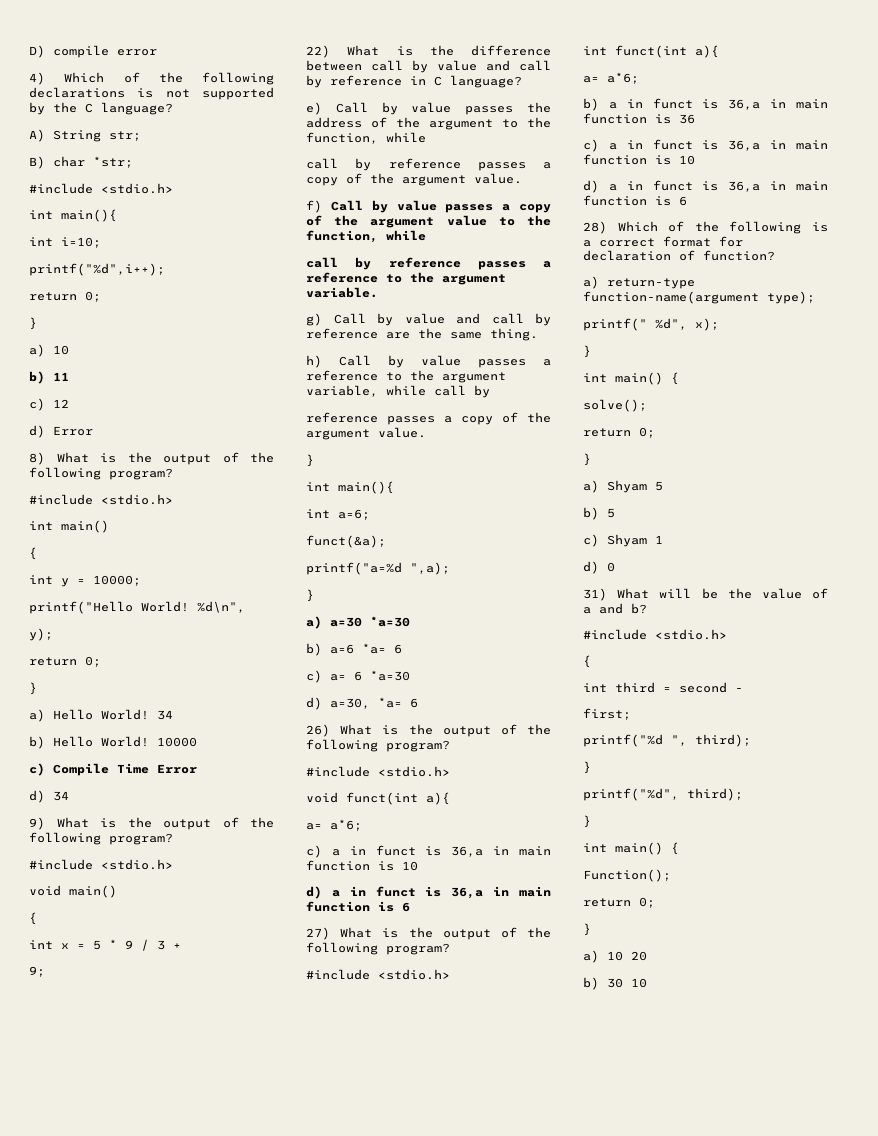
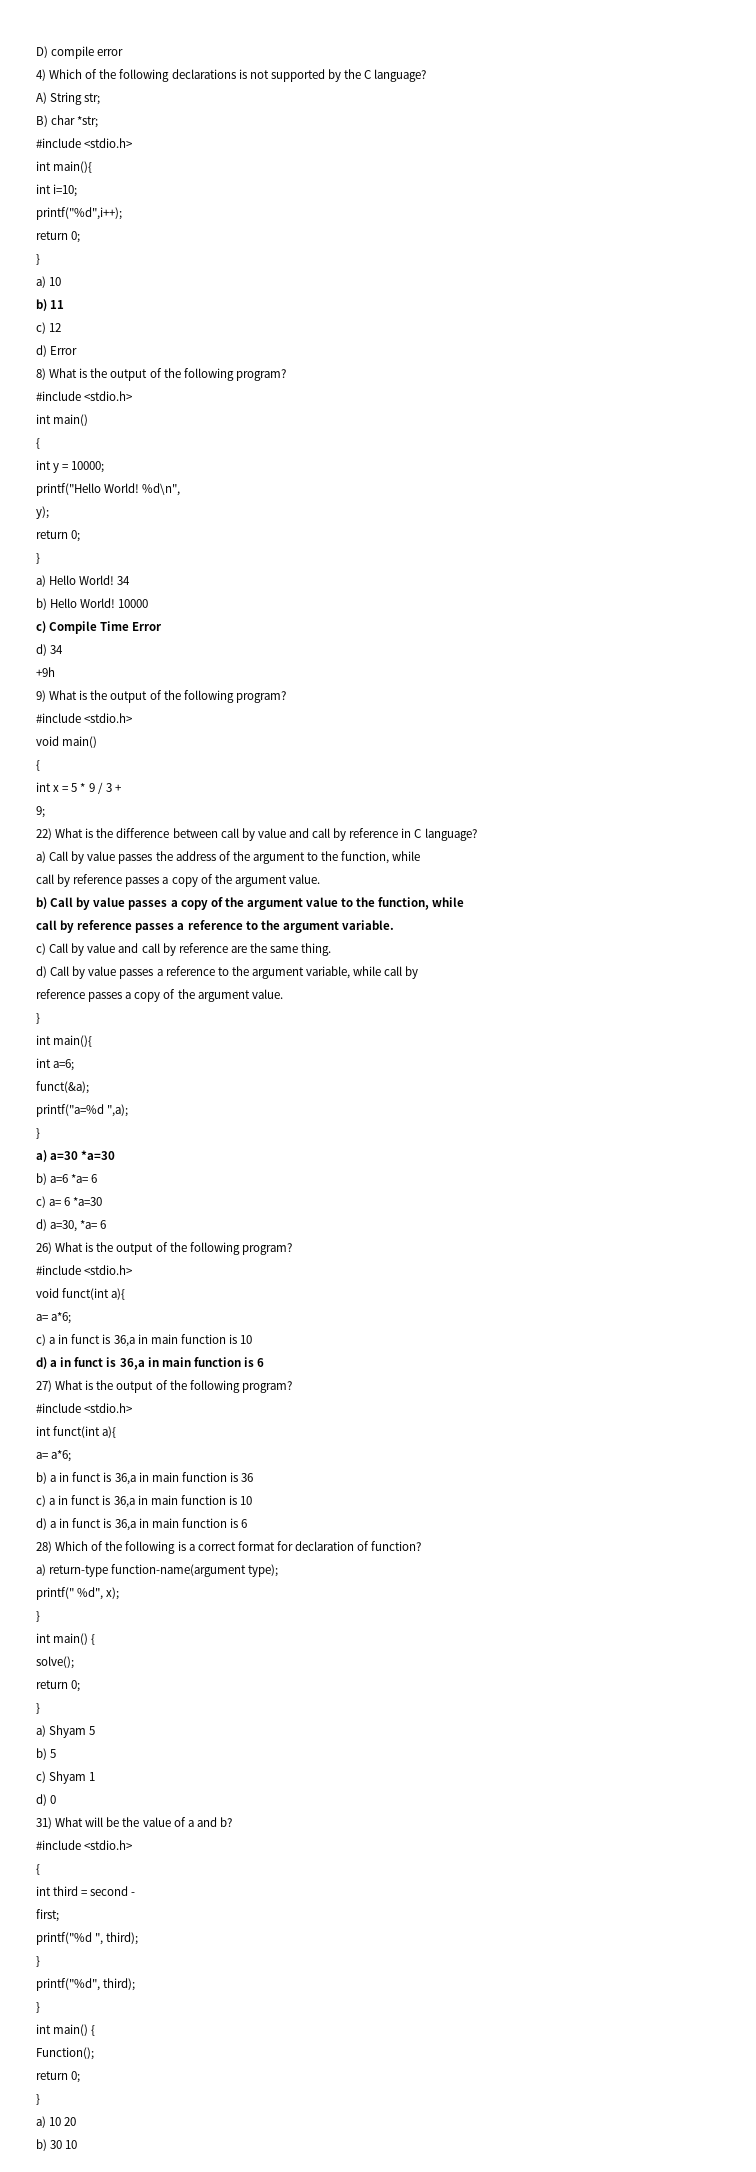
(69, 796) none -> [36,667,55,677] // +9h
[306,102,322,115] e) -> [36,851,46,863] a)
[306,200,322,213] f) -> [36,897,47,909] b)
[306,313,322,326] g) -> [36,943,46,955] c)
[306,355,322,368] h) -> [36,966,47,978] d)

